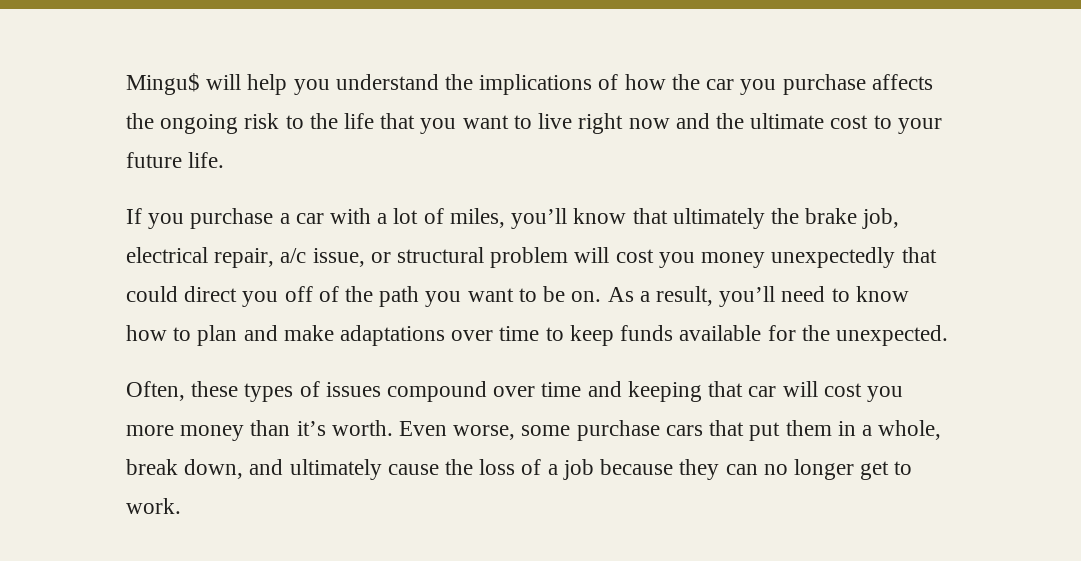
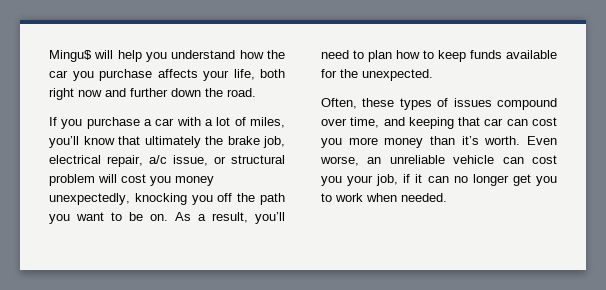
[445,74,619,95] the implications of -> (236, 54) none
[126,113,942,134] [126,152,225,168] the ongoing risk to the life that you want to live right now and the ultimate cost to your future life. -> [203,69,285,81] [49,88,256,100] your life, both right now and further down the road.
[771,247,937,268] [126,286,238,302] unexpectedly that could direct -> [49,193,187,205] unexpectedly, knocking
[318,286,339,302] of -> (233, 197) none
[855,286,909,302] know -> [368,50,392,62] plan
[197,325,564,346] plan and make adaptations over time to -> (434, 54) none
[541,382,582,397] time -> [350,117,380,128] time,
[782,381,818,397] will -> [506,119,528,126] can
[521,420,942,441] [126,459,913,480] [126,498,181,514] some purchase cars that put them in a whole, break down, and ultimately cause the loss of a job because they can no longer get to work. -> [367,155,557,164] [321,174,557,186] [321,193,447,202] an unreliable vehicle can cost you your job, if it can no longer get you to work when needed.

